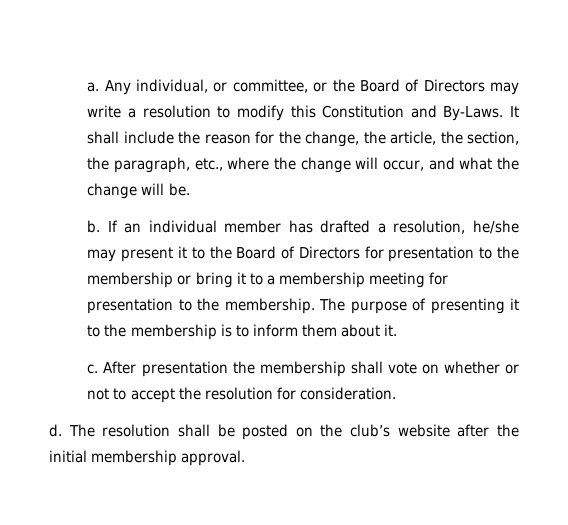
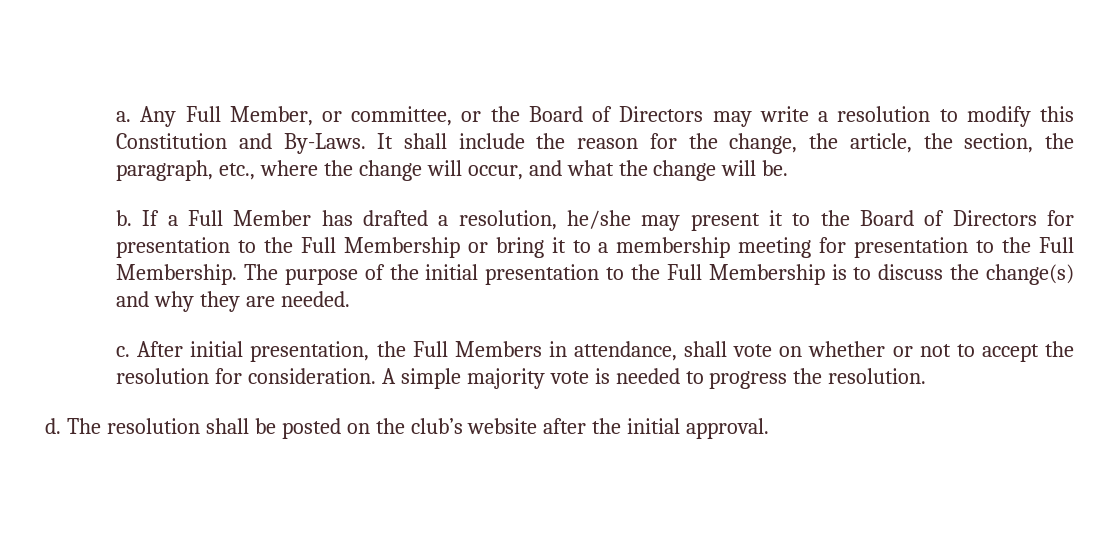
[136,79,209,93] individual, -> [185,106,313,126] Full Member,
[124,220,282,233] an individual member -> [167,210,312,226] a Full Member
[87,272,174,288] membership -> [300,237,460,258] Full Membership
[224,298,315,314] membership. -> [1038,237,1074,253] [116,264,238,285] Full Membership.
[430,298,519,314] [87,324,397,340] [87,361,346,377] presenting it to the membership is to inform them about it. // c. After presentation the membership -> [389,264,1074,285] [116,291,350,312] [116,341,677,362] the initial presentation to the Full Membership is to discuss the change(s) and why they are needed. // c. After initial presentation, the Full Members in attendance,
(396, 393) none -> [381,368,927,389] A simple majority vote is needed to progress the resolution.
[91,450,178,466] membership -> (681, 426) none

